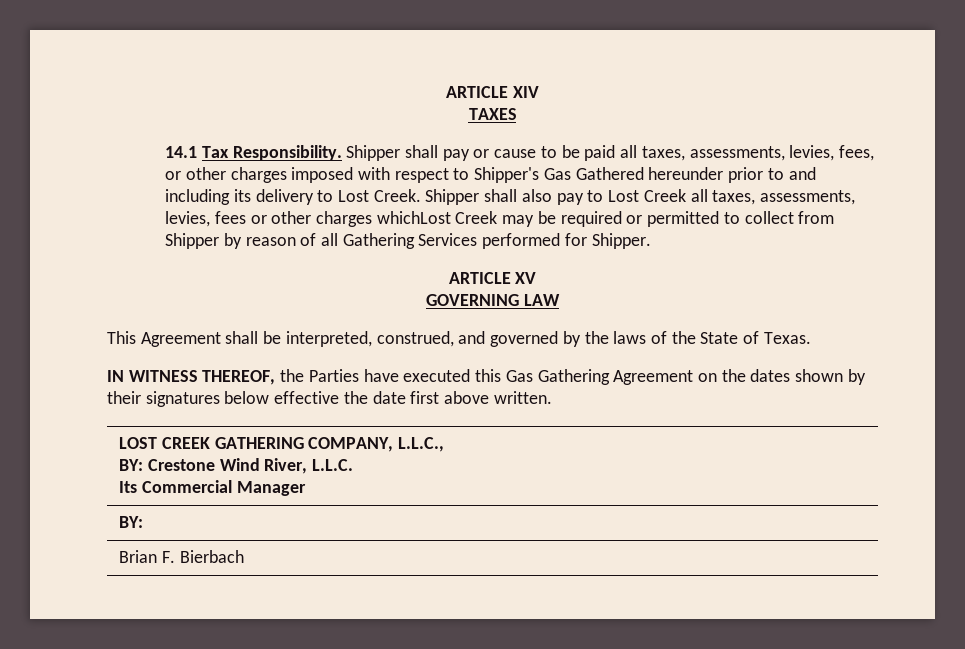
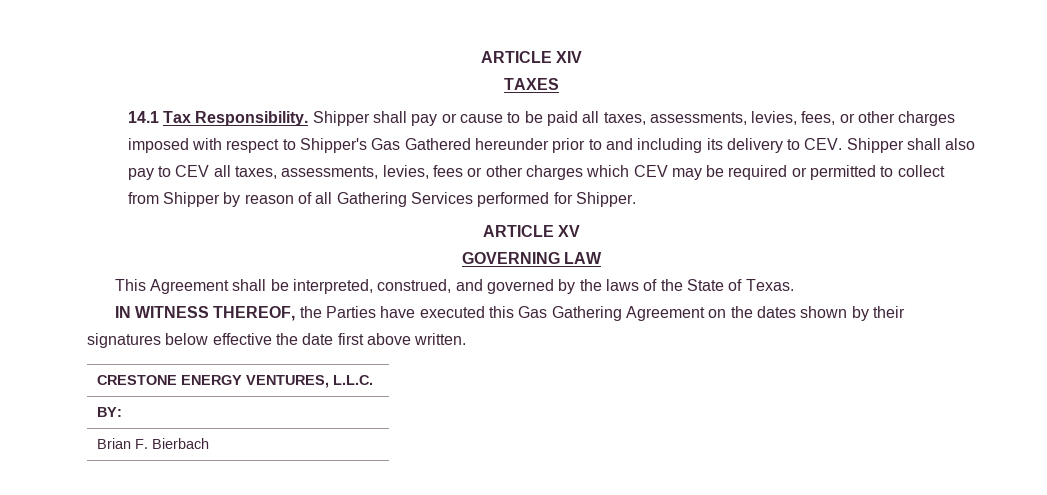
[337,189,421,202] Lost Creek. -> [804,138,843,150] CEV.
[608,189,686,202] Lost Creek -> [175,165,210,177] CEV
[376,211,498,224] whichLost Creek -> [586,165,668,177] which CEV
[119,437,444,452] [119,458,353,474] [119,480,306,496] LOST CREEK GATHERING COMPANY, L.L.C., // BY: Crestone Wind River, L.L.C. // Its Commercial Manager -> [97,375,374,388] CRESTONE ENERGY VENTURES, L.L.C.

